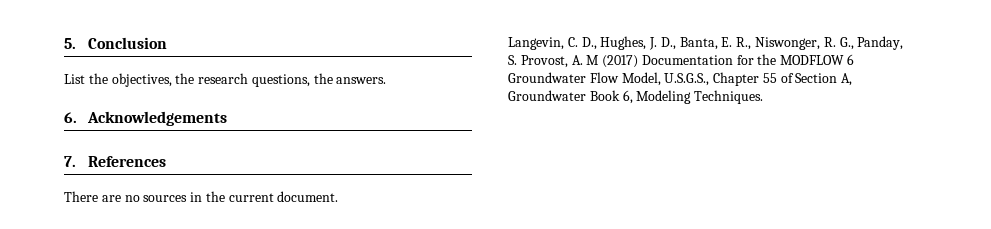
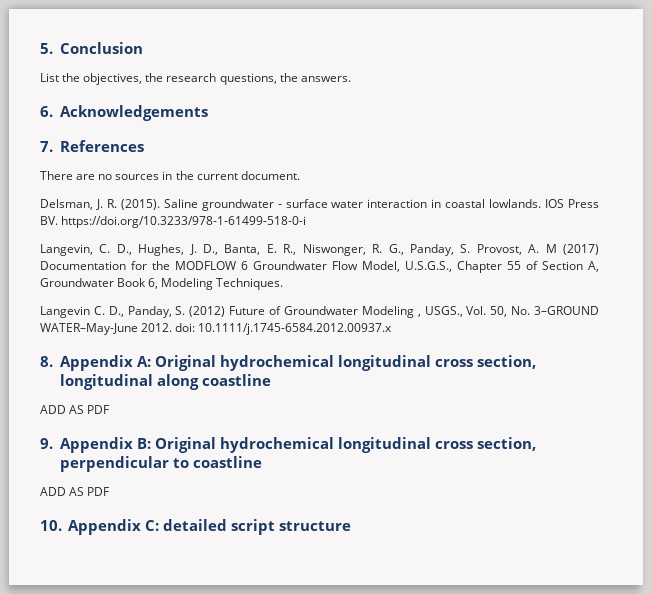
(339, 196) none -> [40,199,600,211] [40,216,307,228] // Delsman, J. R. (2015). Saline groundwater - surface water interaction in coastal lowlands. IOS Press BV. https://doi.org/10.3233/978-1-61499-518-0-i
(764, 97) none -> [40,306,600,318] [40,323,393,335] [40,355,536,371] [59,374,271,390] [40,405,110,414] [40,437,536,453] [59,456,262,472] [40,487,110,496] [40,519,351,535] // Langevin C. D., Panday, S. (2012) Future of Groundwater Modeling , USGS., Vol. 50, No. 3–GROUND WATER–May-June 2012. doi: 10.1111/j.1745-6584.2012.00937.x // 8. Appendix A: Original hydrochemical longitudinal cross section, longitudinal along coastline // ADD AS PDF // 9. Appendix B: Original hydrochemical longitudinal cross section, perpendicular to coastline // ADD AS PDF // 10. Appendix C: detailed script structure

